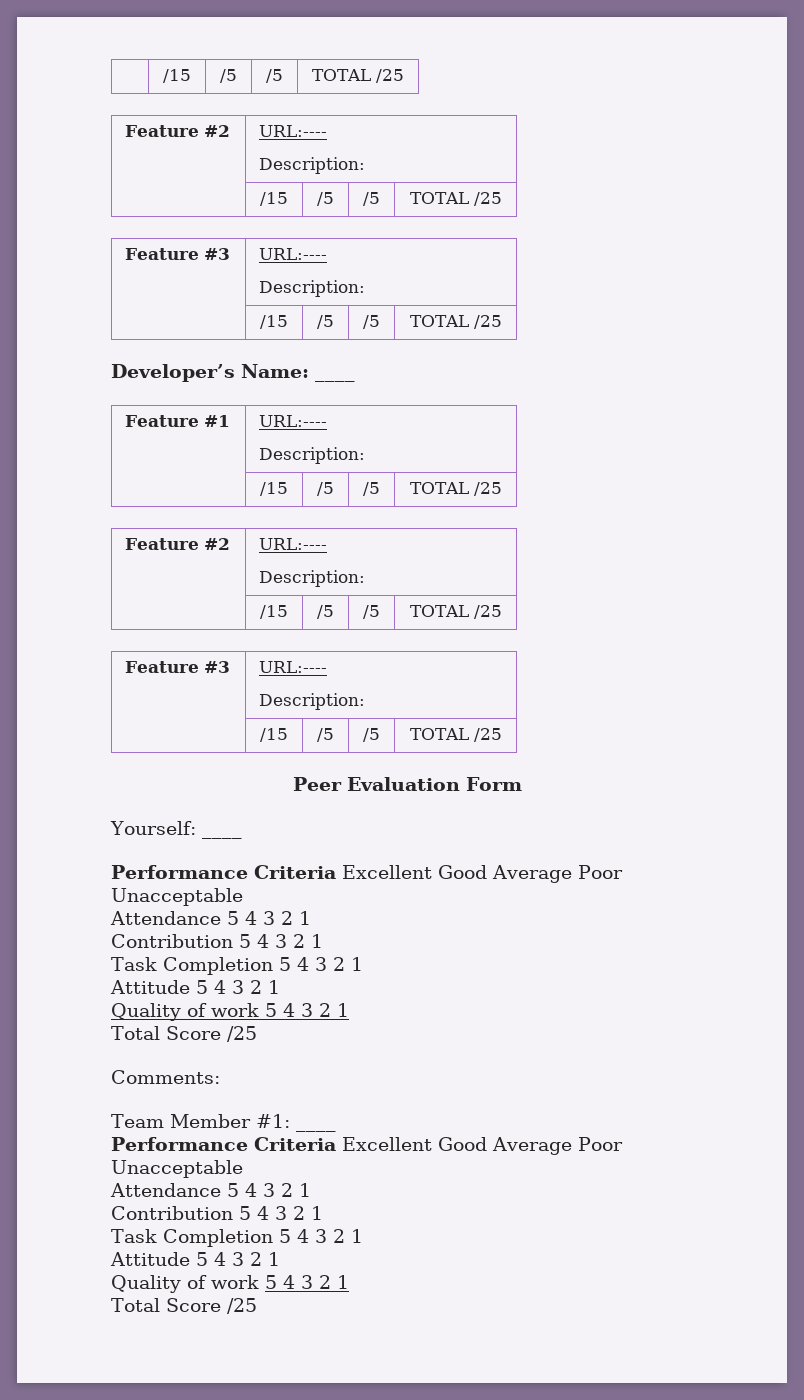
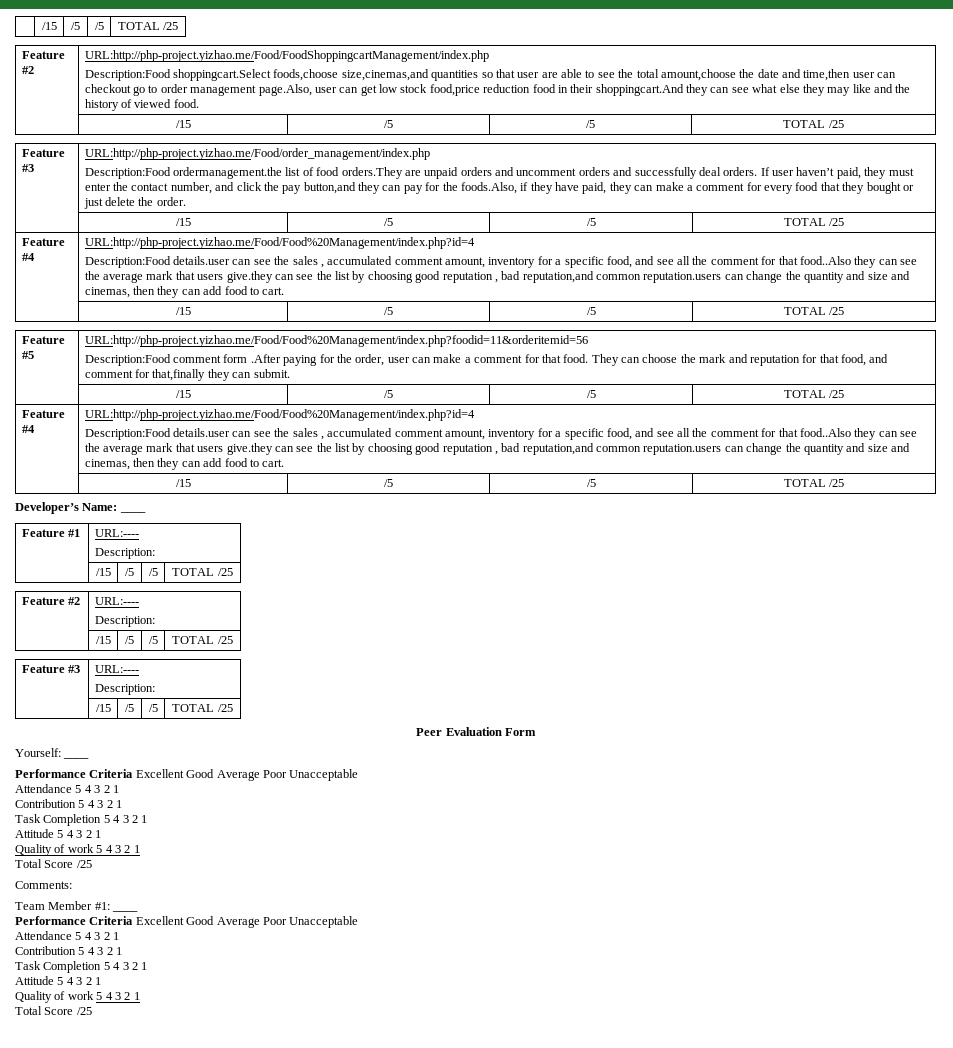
[163,69,191,83] [220,69,237,83] [266,69,283,83] [312,69,404,83] [124,125,230,137] [258,125,327,137] [258,157,365,174] [260,192,288,206] [317,192,334,206] [363,192,380,206] [409,192,502,206] [124,248,230,260] [258,248,327,260] [258,280,365,297] | /15 | /5 | /5 | TOTAL /25 // Feature #2 | URL:---- // Description: // | /15 | /5 | /5 | TOTAL /25 // Feature #3 | URL:---- // Description: -> [41,22,57,30] [71,22,80,30] [94,22,104,30] [117,22,179,30] [21,51,65,59] [21,66,34,74] [84,50,489,62] [84,69,897,81] [84,84,911,96] [84,99,199,111] [175,120,191,128] [384,120,393,128] [586,120,595,128] [783,120,844,128] [21,149,65,157] [21,164,34,172] [84,148,430,160] [84,167,914,179] [84,182,914,194] [83,197,186,209] [175,218,191,226] [384,218,393,226] [586,218,596,226] [783,218,845,226] [21,238,65,246] [21,253,35,261] [84,237,475,249] [84,256,918,268] [84,271,911,283] [84,286,285,298] [175,307,191,315] [384,307,393,315] [586,307,596,315] [783,307,845,315] [21,336,65,344] [21,351,34,359] [84,335,588,347] [84,354,889,366] [84,369,290,381] [175,390,191,398] [384,390,393,398] [586,390,596,398] [783,390,845,398] [21,410,65,418] [21,425,35,433] [84,409,475,421] [84,428,918,440] [84,443,911,455] [84,458,285,470] | /15 | /5 | /5 | TOTAL /25 // Feature #2 | URL:http://php-project.yizhao.me/Food/FoodShoppingcartManagement/index.php // Description:Food shoppingcart.Select foods,choose size,cinemas,and quantities so that user are able to see the total amount,choose the date and time,then user can checkout go to order management page.Also, user can get low stock food,price reduction food in their shoppingcart.And they can see what else they may like and the history of viewed food. // | /15 | /5 | /5 | TOTAL /25 // Feature #3 | URL:http://php-project.yizhao.me/Food/order_management/index.php // Description:Food ordermanagement.the list of food orders.They are unpaid orders and uncomment orders and successfully deal orders. If user haven’t paid, they must enter the contact number, and click the pay button,and they can pay for the foods.Also, if they have paid, they can make a comment for every food that they bought or just delete the order. // | /15 | /5 | /5 | TOTAL /25 // Feature #4 | URL:http://php-project.yizhao.me/Food/Food%20Management/index.php?id=4 // Description:Food details.user can see the sales , accumulated comment amount, inventory for a specific food, and see all the comment for that food..Also they can see the average mark that users give.they can see the list by choosing good reputation , bad reputation,and common reputation.users can change the quantity and size and cinemas, then they can add food to cart. // | /15 | /5 | /5 | TOTAL /25 // Feature #5 | URL:http://php-project.yizhao.me/Food/Food%20Management/index.php?foodid=11&orderitemid=56 // Description:Food comment form .After paying for the order, user can make a comment for that food. They can choose the mark and reputation for that food, and comment for that,finally they can submit. // | /15 | /5 | /5 | TOTAL /25 // Feature #4 | URL:http://php-project.yizhao.me/Food/Food%20Management/index.php?id=4 // Description:Food details.user can see the sales , accumulated comment amount, inventory for a specific food, and see all the comment for that food..Also they can see the average mark that users give.they can see the list by choosing good reputation , bad reputation,and common reputation.users can change the quantity and size and cinemas, then they can add food to cart.

